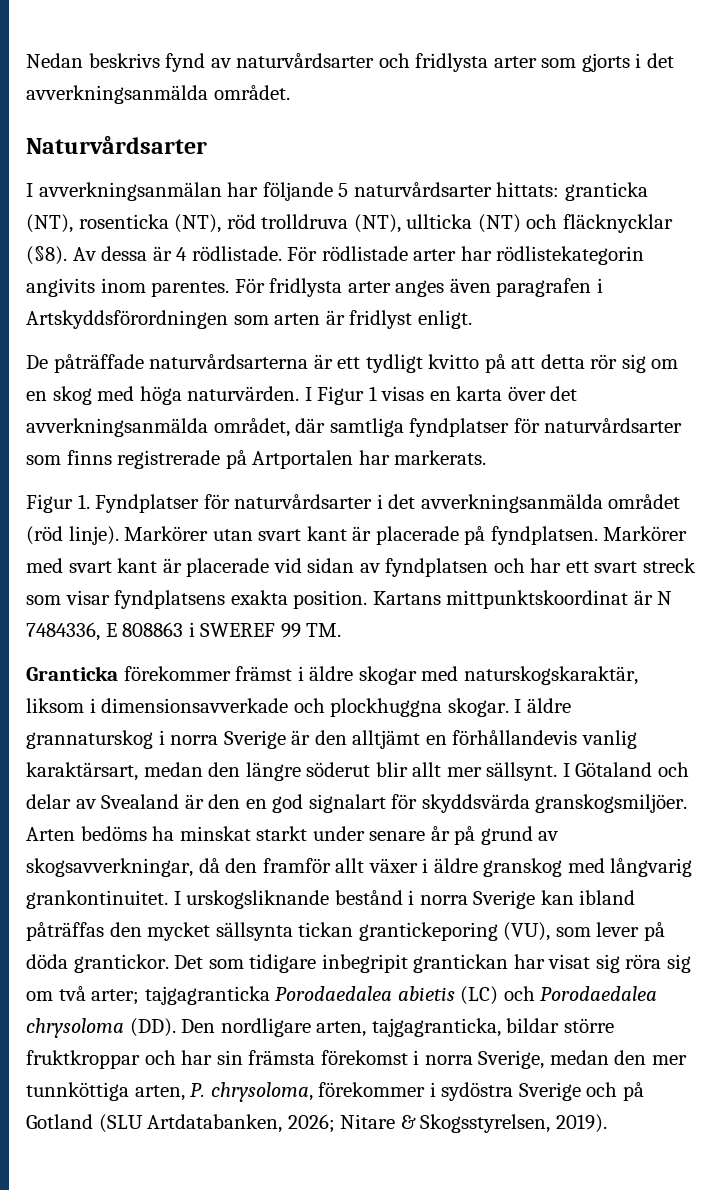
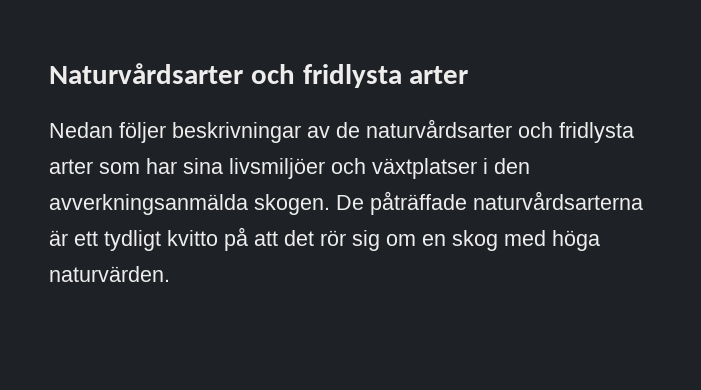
[26,53,231,72] Nedan beskrivs fynd av -> [49,63,469,88] [49,122,360,143] Naturvårdsarter och fridlysta arter // Nedan följer beskrivningar av de
[581,53,674,72] [26,85,290,104] [26,135,207,154] [26,182,648,201] [26,214,673,233] [26,246,645,265] [26,278,603,297] [26,310,472,329] gjorts i det avverkningsanmälda området. // Naturvårdsarter // I avverkningsanmälan har följande 5 naturvårdsarter hittats: granticka (NT), rosenticka (NT), röd trolldruva (NT), ullticka (NT) och fläcknycklar (§8). Av dessa är 4 rödlistade. För rödlistade arter har rödlistekategorin angivits inom parentes. För fridlysta arter anges även paragrafen i Artskyddsförordningen som arten är fridlyst enligt. // -> [146,158,530,179] [49,194,330,215] har sina livsmiljöer och växtplatser i den avverkningsanmälda skogen.
[540,354,585,369] detta -> [284,230,314,246] det
[304,386,578,405] [26,418,683,437] [26,450,487,469] [26,494,681,513] [26,526,688,545] [26,558,696,577] [26,590,673,609] [26,622,342,641] [26,666,638,685] [26,698,571,717] [26,730,637,749] [26,762,689,781] [26,794,688,813] [26,826,559,845] [26,858,693,877] [26,890,636,909] [26,922,665,941] [26,954,691,973] [26,986,658,1005] [26,1018,614,1038] [26,1050,687,1069] [26,1082,644,1102] [26,1114,607,1133] I Figur 1 visas en karta över det avverkningsanmälda området, där samtliga fyndplatser för naturvårdsarter som finns registrerade på Artportalen har markerats. // Figur 1. Fyndplatser för naturvårdsarter i det avverkningsanmälda området (röd linje). Markörer utan svart kant är placerade på fyndplatsen. Markörer med svart kant är placerade vid sidan av fyndplatsen och har ett svart streck som visar fyndplatsens exakta position. Kartans mittpunktskoordinat är N 7484336, E 808863 i SWEREF 99 TM. // Granticka förekommer främst i äldre skogar med naturskogskaraktär, liksom i dimensionsavverkade och plockhuggna skogar. I äldre grannaturskog i norra Sverige är den alltjämt en förhållandevis vanlig karaktärsart, medan den längre söderut blir allt mer sällsynt. I Götaland och delar av Svealand är den en god signalart för skyddsvärda granskogsmiljöer. Arten bedöms ha minskat starkt under senare år på grund av skogsavverkningar, då den framför allt växer i äldre granskog med långvarig grankontinuitet. I urskogsliknande bestånd i norra Sverige kan ibland påträffas den mycket sällsynta tickan grantickeporing (VU), som lever på döda grantickor. Det som tidigare inbegripit grantickan har visat sig röra sig om två arter; tajgagranticka Porodaedalea abietis (LC) och Porodaedalea chrysoloma (DD). Den nordligare arten, tajgagranticka, bildar större fruktkroppar och har sin främsta förekomst i norra Sverige, medan den mer tunnköttiga arten, P. chrysoloma, förekommer i sydöstra Sverige och på Gotland (SLU Artdatabanken, 2026; Nitare & Skogsstyrelsen, 2019). -> (170, 274) none

